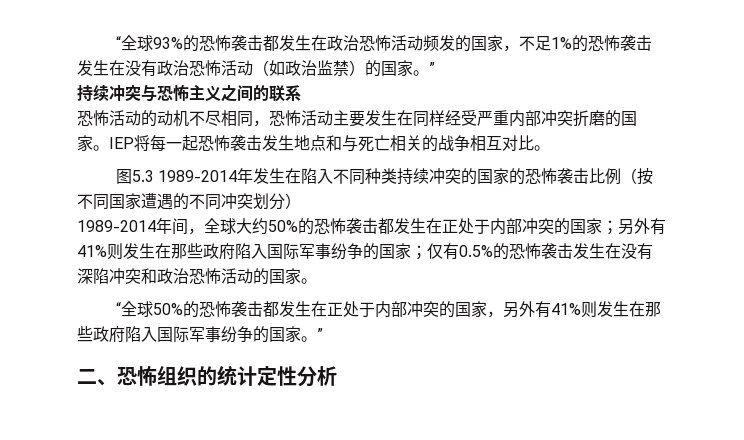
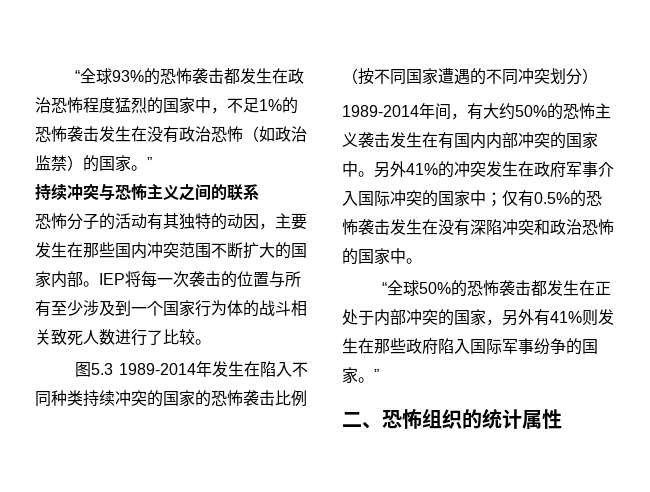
[390,35,503,52] 活动频发的国家 -> [83,97,211,114] 程度猛烈的国家中
[221,60,253,76] 活动 -> (243, 134) none
[109,110,637,127] [77,135,534,152] 活动的动机不尽相同，恐怖活动主要发生在同样经受严重内部冲突折磨的国家。IEP将每一起恐怖袭击发生地点和与死亡相关的战争相互对比 -> [67,213,307,230] [35,242,307,259] [35,271,301,288] [35,300,307,317] [35,329,195,346] 分子的活动有其独特的动因，主要发生在那些国内冲突范围不断扩大的国家内部。IEP将每一次袭击的位置与所有至少涉及到一个国家行为体的战斗相关致死人数进行了比较
[204,218,236,234] 全球 -> [467,103,483,120] 有
[346,218,666,235] [77,243,411,260] 袭击都发生在正处于内部冲突的国家；另外有41%则发生在那些政府陷入国际军事纷争的国家 -> [595,103,611,119] [342,132,598,149] [342,161,614,178] [342,190,486,207] 主义袭击发生在有国内内部冲突的国家中。另外41%的冲突发生在政府军事介入国际冲突的国家中
[221,268,301,285] 活动的国家 -> [342,248,406,265] 的国家中
[257,366,337,387] 定性分析 -> [522,409,562,429] 属性

